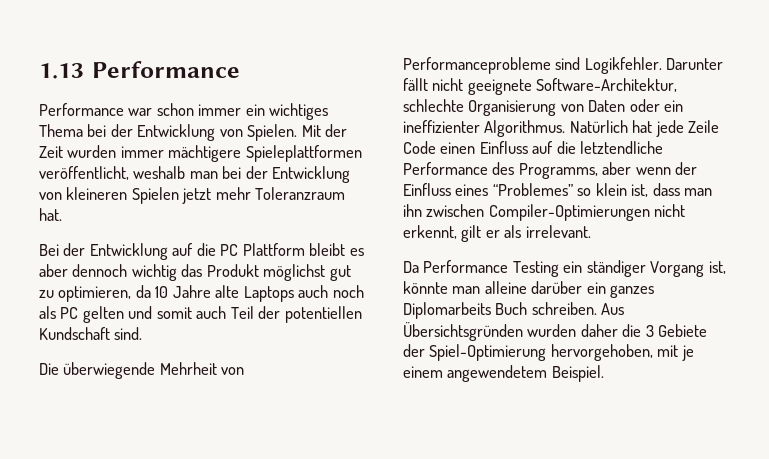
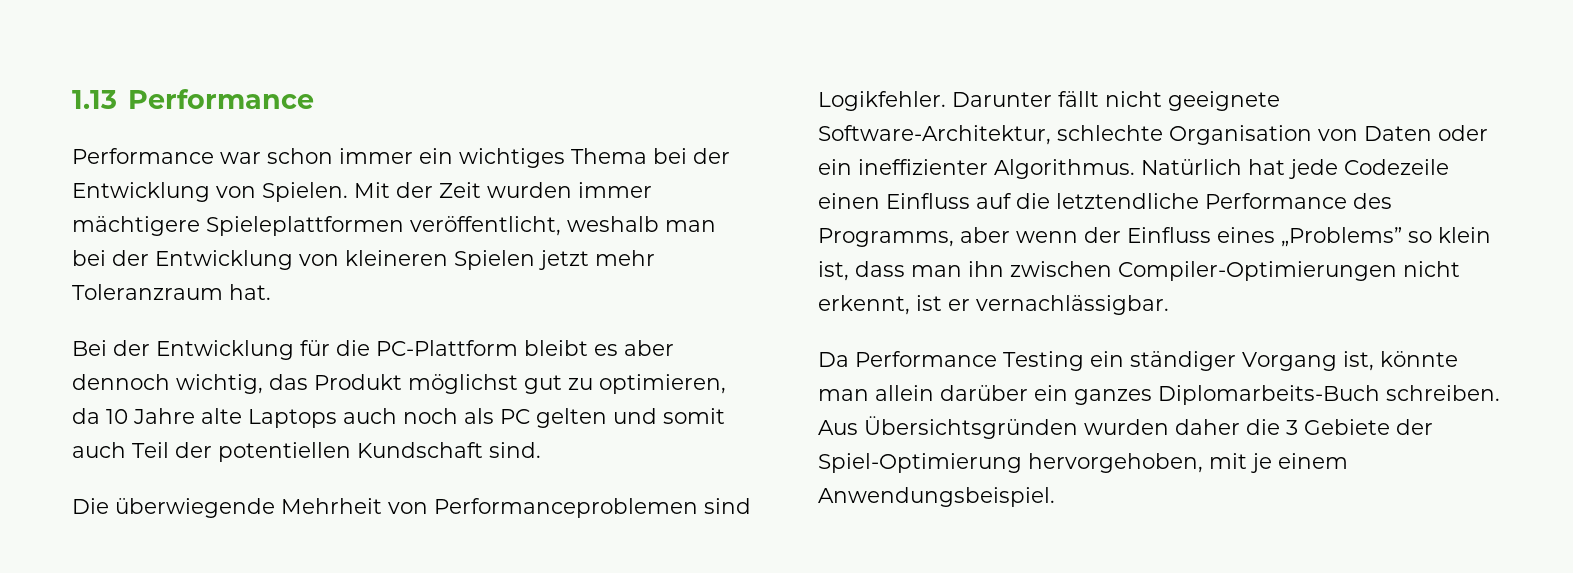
[172,243,305,256] auf die PC Plattform -> [300,340,518,356] für die PC-Plattform
[131,264,177,281] wichtig -> [176,374,263,394] wichtig,
[403,57,551,74] Performanceprobleme -> [434,498,698,518] Performanceproblemen
[468,100,557,116] Organisierung -> [1169,125,1312,145] Organisation
[688,120,720,133] [403,141,436,154] Zeile Code -> [1344,159,1449,175] Codezeile
[492,183,573,196] “Problemes” -> [1281,227,1402,247] „Problems”
[461,225,591,242] gilt er als irrelevant. -> [916,295,1169,315] ist er vernachlässigbar.
[484,281,527,294] alleine -> [875,385,934,401] allein
[403,302,528,319] Diplomarbeits Buch -> [1158,385,1380,405] Diplomarbeits-Buch
[447,365,604,382] angewendetem Beispiel. -> [818,487,1055,507] Anwendungsbeispiel.

